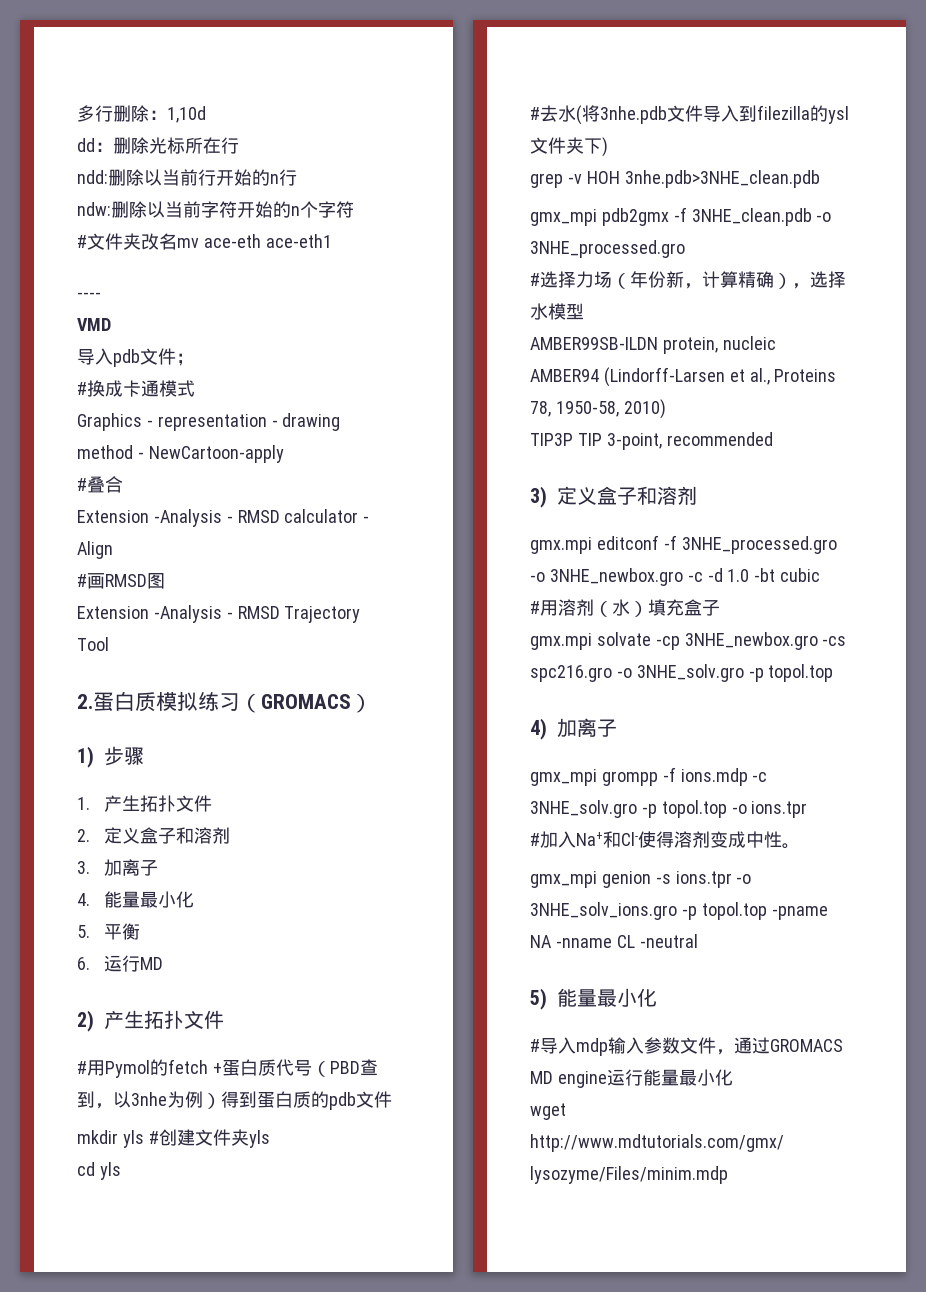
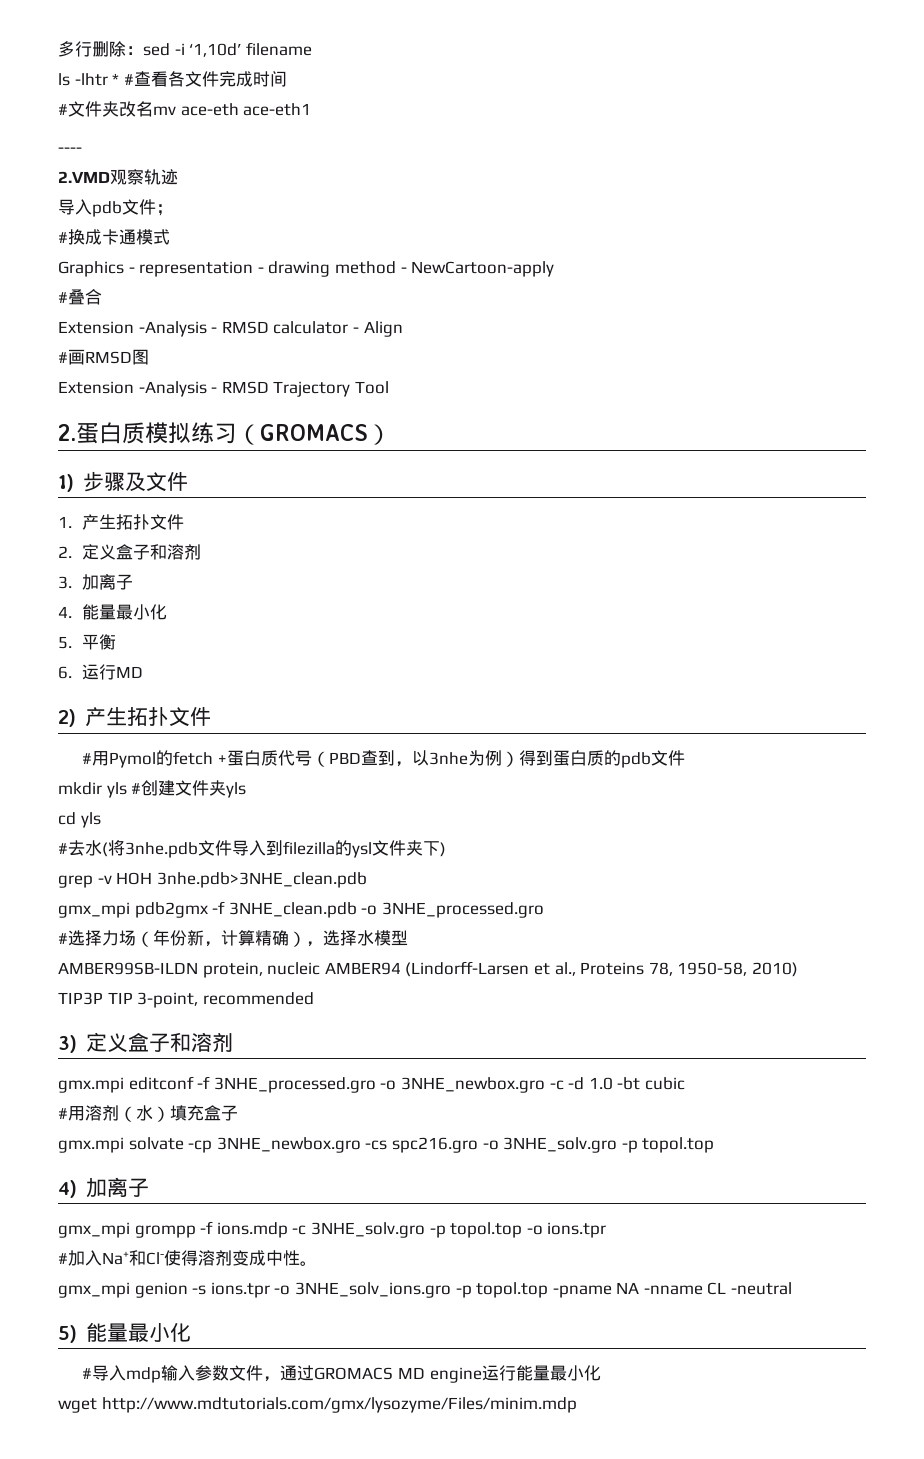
[167,106,206,123] [77,137,239,154] [77,169,297,186] [77,201,354,218] 1,10d // dd：删除光标所在行 // ndd:删除以当前行开始的n行 // ndw:删除以当前字符开始的n个字符 -> [143,42,312,57] [58,71,287,87] sed -i ‘1,10d’ filename // ls -lhtr * #查看各文件完成时间
[77,318,111,331] VMD -> [58,169,178,185] 2.VMD观察轨迹
(145, 756) none -> [124,472,188,492] 及文件

